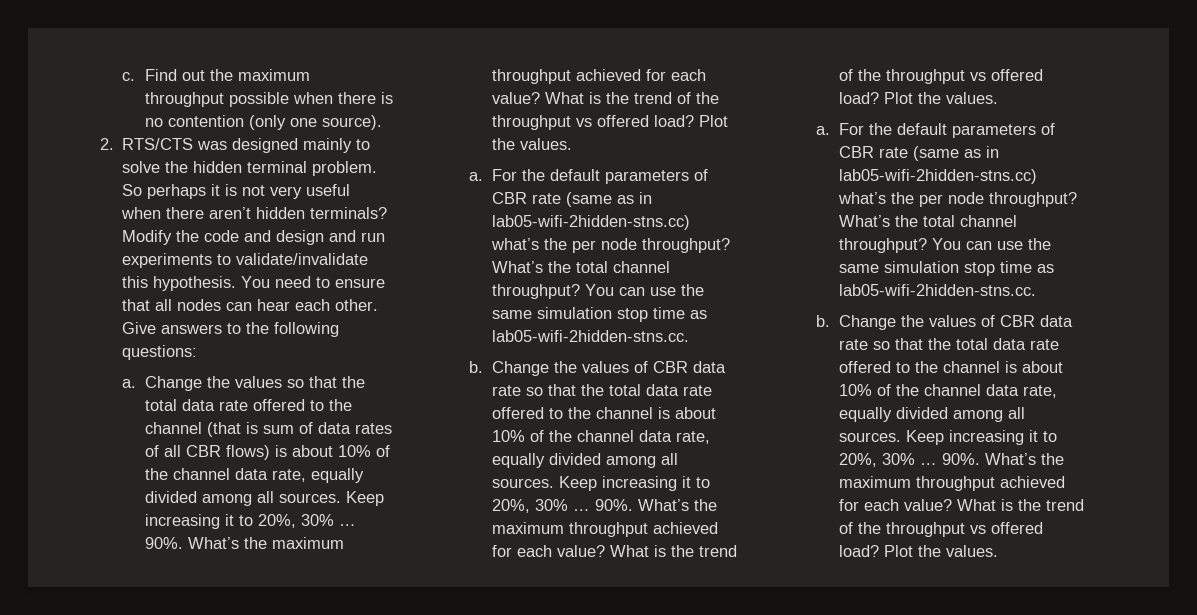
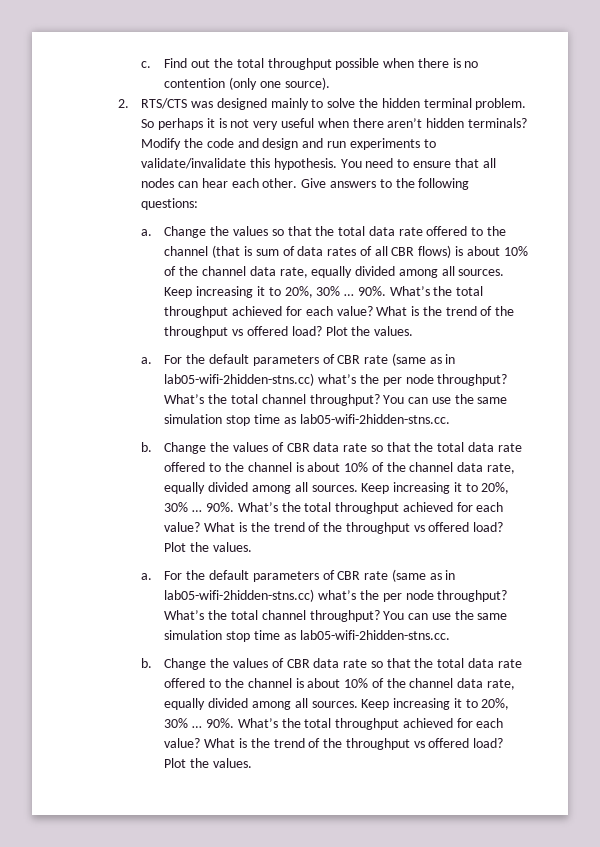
[238,69,311,81] maximum -> [236,58,264,68] total
[272,537,345,549] maximum -> [456,286,484,296] total
[492,522,565,534] maximum -> [304,502,332,512] total
[839,476,912,488] maximum -> [304,718,332,728] total

